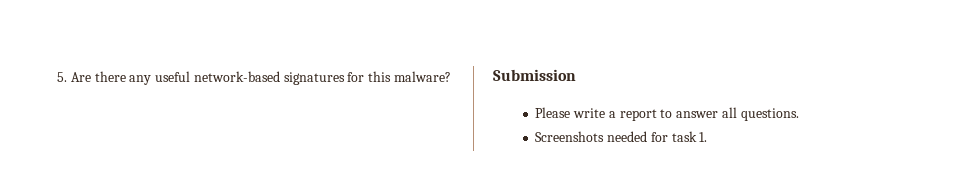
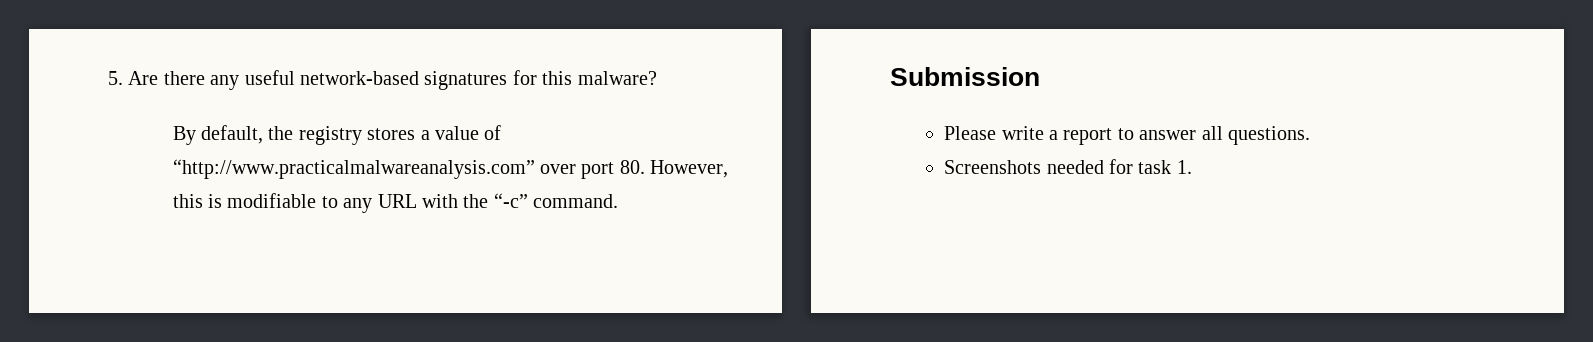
(452, 76) none -> [172,125,502,145] [172,159,729,179] [172,193,619,213] // By default, the registry stores a value of “http://www.practicalmalwareanalysis.com” over port 80. However, this is modifiable to any URL with the “-c” command.

